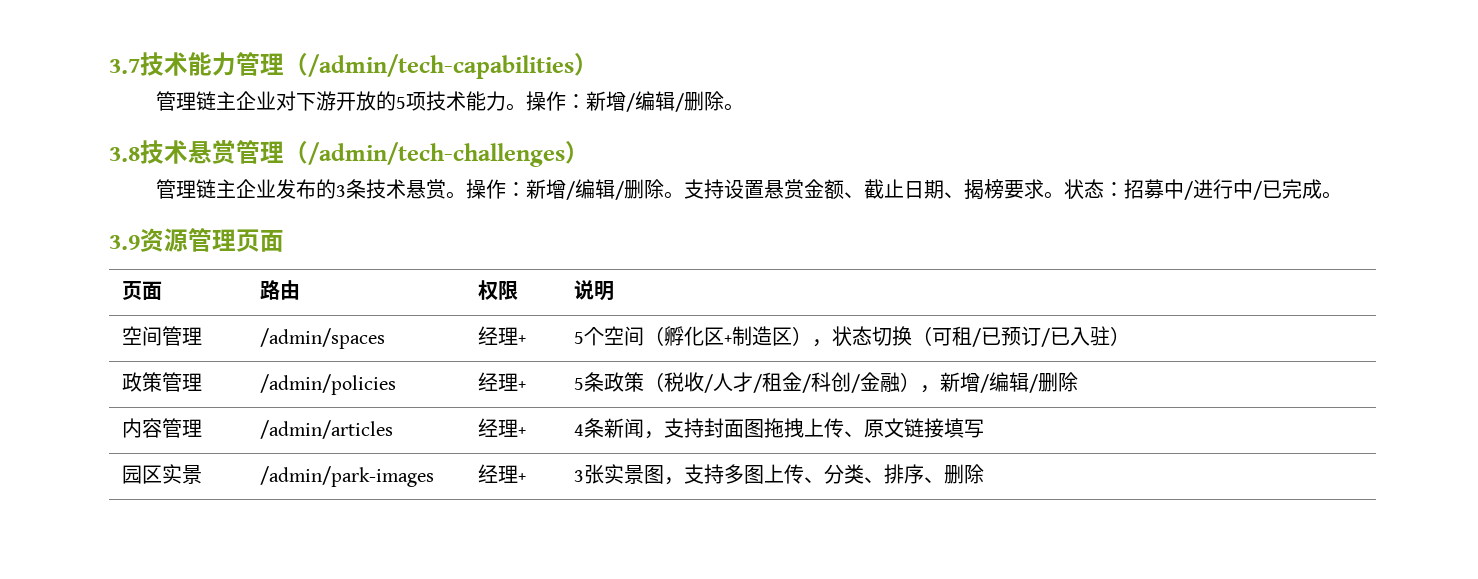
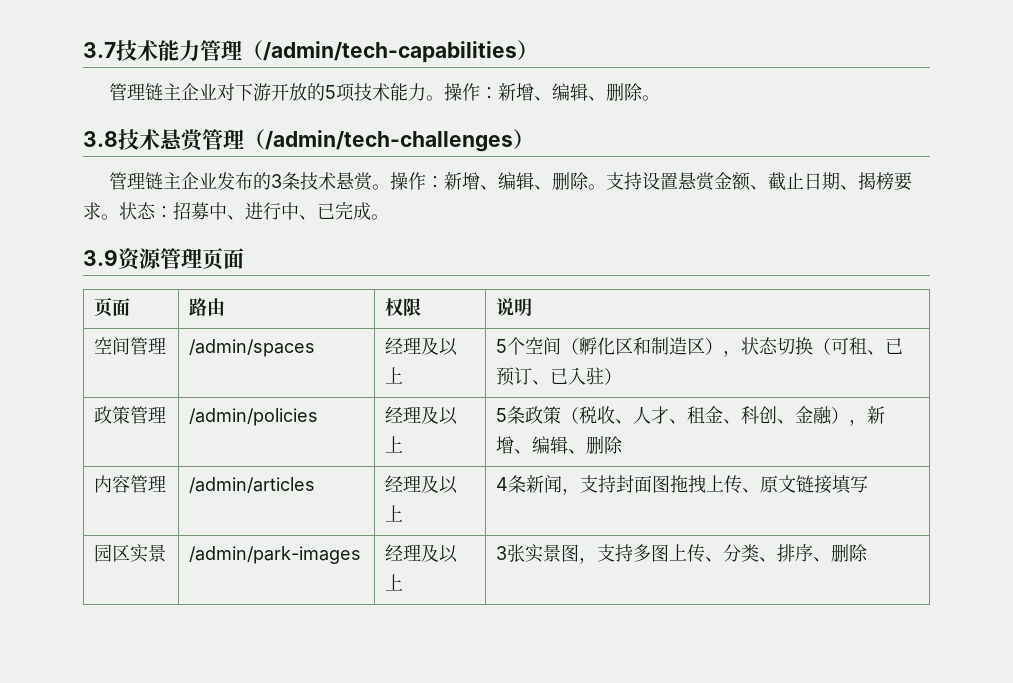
[625,91,684,112] /编辑/ -> [533,83,606,101] 、编辑、
[565,179,624,200] /编辑/ -> [479,172,552,190] 、编辑、
[1183,179,1262,200] /进行中/ -> [227,202,317,220] 、进行中、
[517,335,526,344] + -> [421,337,459,356] [385,367,404,384] 及以上
[723,335,732,344] + -> [633,337,652,355] 和
[971,326,1050,347] /已预订/ -> [867,338,904,355] [496,367,551,386] 、已预订、
[517,381,526,390] + -> [421,406,459,425] [385,436,404,453] 及以上
[703,372,1038,393] /人才/租金/科创/金融），新增/编辑/ -> [615,406,886,426] [496,436,587,454] 、人才、租金、科创、金融），新增、编辑、
[517,427,526,436] + -> [421,475,459,494] [385,505,404,522] 及以上
[517,473,526,482] + -> [421,544,459,563] [385,574,404,591] 及以上

